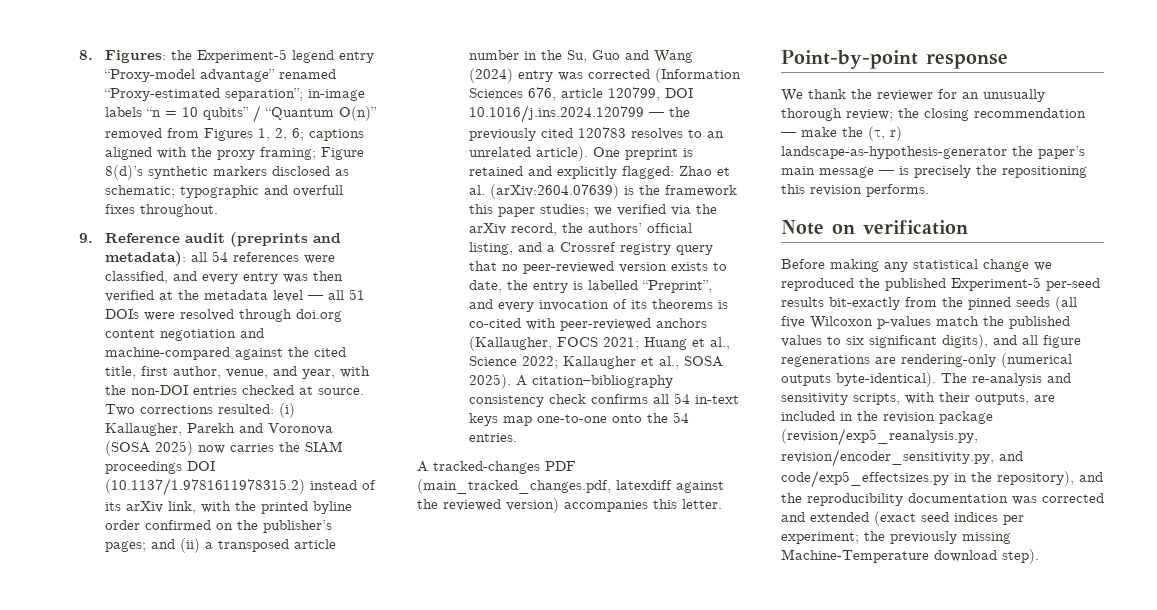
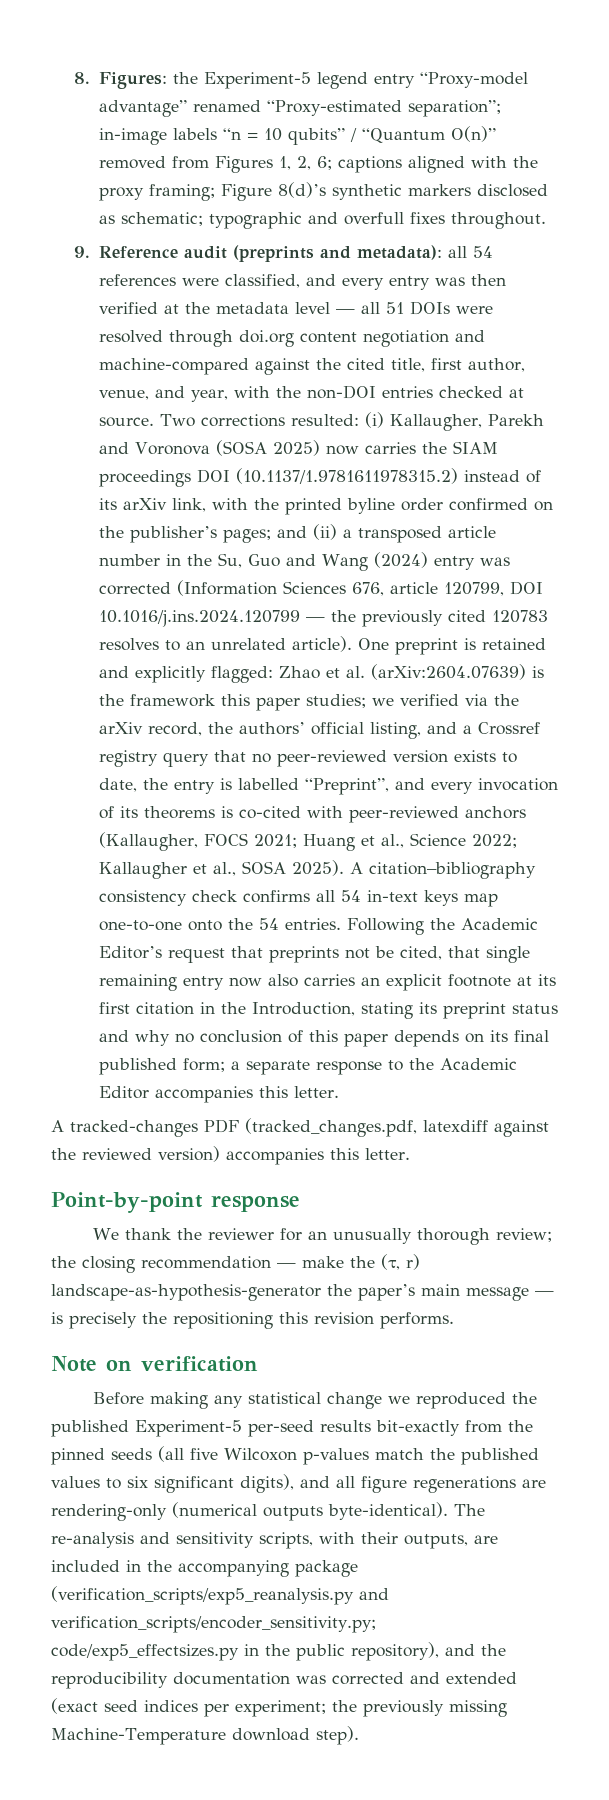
(517, 437) none -> [346,918,538,935] [98,946,530,963] [98,974,556,991] [98,1002,558,1019] [98,1030,549,1047] [98,1058,517,1075] [98,1086,339,1103] Following the Academic Editor’s request that preprints not be cited, that single remaining entry now also carries an explicit footnote at its first citation in the Introduction, stating its preprint status and why no conclusion of this paper depends on its final published form; a separate response to the Academic Editor accompanies this letter.
[417,479,611,494] (main_tracked_changes.pdf, -> [245,1118,417,1137] (tracked_changes.pdf,
[883,411,993,424] [781,428,978,446] [781,449,1023,467] revision package (revision/exp5_reanalysis.py, revision/encoder_sensitivity.py, and -> [178,1560,358,1577] [51,1586,389,1605] [51,1616,376,1633] accompanying package (verification_scripts/exp5_reanalysis.py and verification_scripts/encoder_sensitivity.py;
(992, 477) none -> [296,1644,345,1661] public

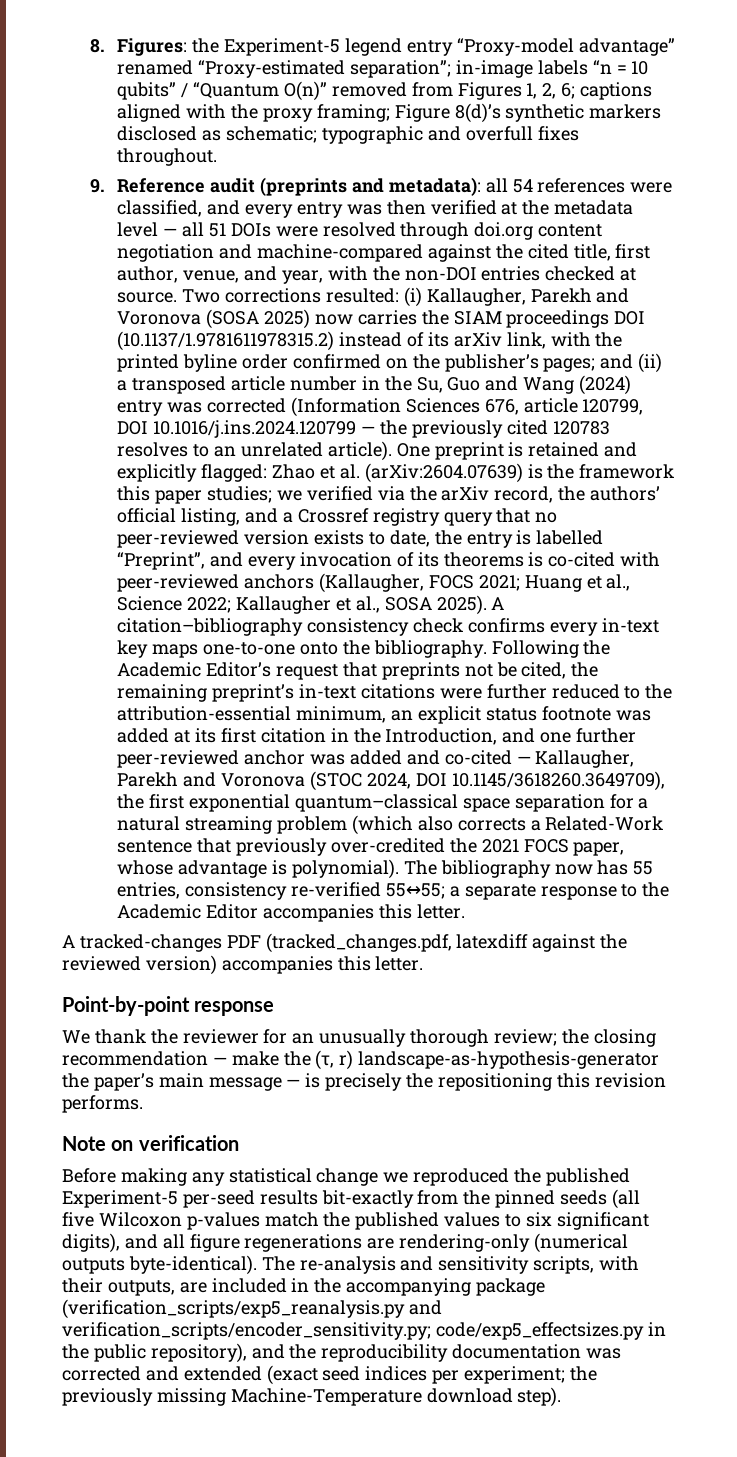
[315,890,498,907] all 54 in-text keys map -> [549,618,659,636] [117,640,199,658] every in-text key maps
[258,918,341,930] 54 entries. -> [373,640,487,658] bibliography.
[447,946,530,963] [98,974,511,991] that single remaining entry now also carries an explicit footnote -> [571,662,599,677] [117,684,673,702] [117,706,651,724] [117,728,170,743] the remaining preprint’s in-text citations were further reduced to the attribution-essential minimum, an explicit status footnote was added
[360,1002,558,1019] [98,1030,549,1047] [98,1058,225,1075] stating its preprint status and why no conclusion of this paper depends on its final published form; -> [502,728,637,743] [117,750,635,768] [117,771,665,791] [117,794,649,812] [117,815,664,835] [117,838,625,856] [117,859,654,879] [117,882,445,900] and one further peer-reviewed anchor was added and co-cited — Kallaugher, Parekh and Voronova (STOC 2024, DOI 10.1145/3618260.3649709), the first exponential quantum–classical space separation for a natural streaming problem (which also corrects a Related-Work sentence that previously over-credited the 2021 FOCS paper, whose advantage is polynomial). The bibliography now has 55 entries, consistency re-verified 55↔55;

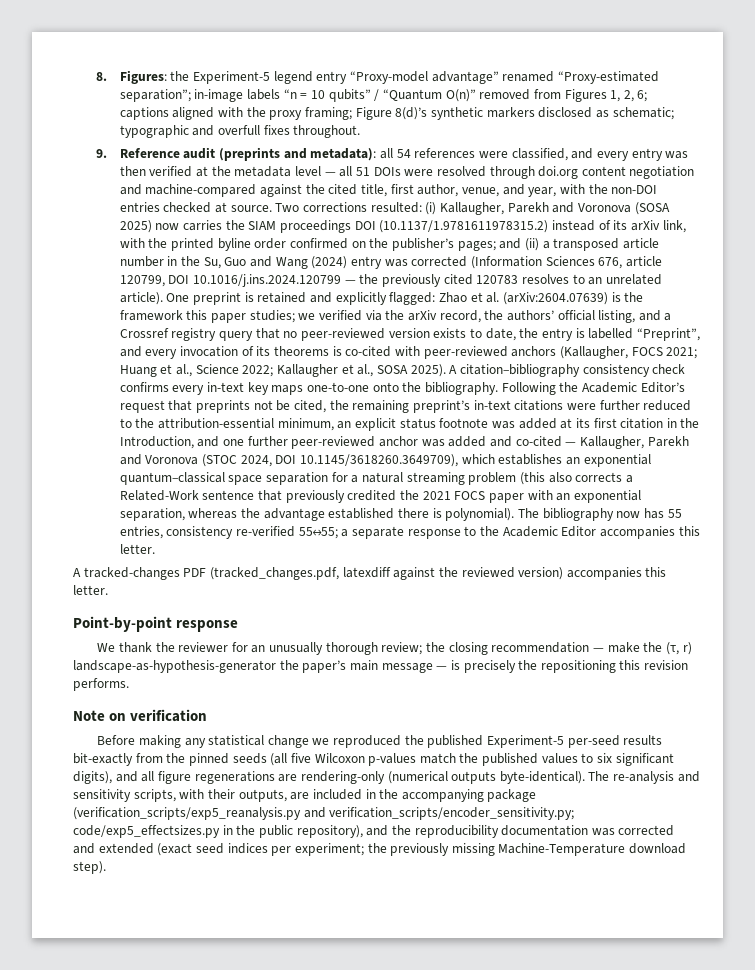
[117,794,185,809] the first -> [461,454,580,465] which establishes an
[351,815,413,835] (which -> [519,472,545,485] (this
[330,838,445,853] over-credited -> [347,490,397,501] credited
[573,842,625,856] [117,860,268,878] paper, whose advantage -> [488,490,641,503] [119,508,429,521] paper with an exponential separation, whereas the advantage established there

